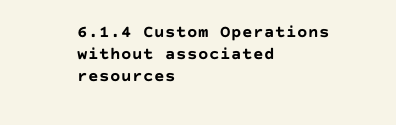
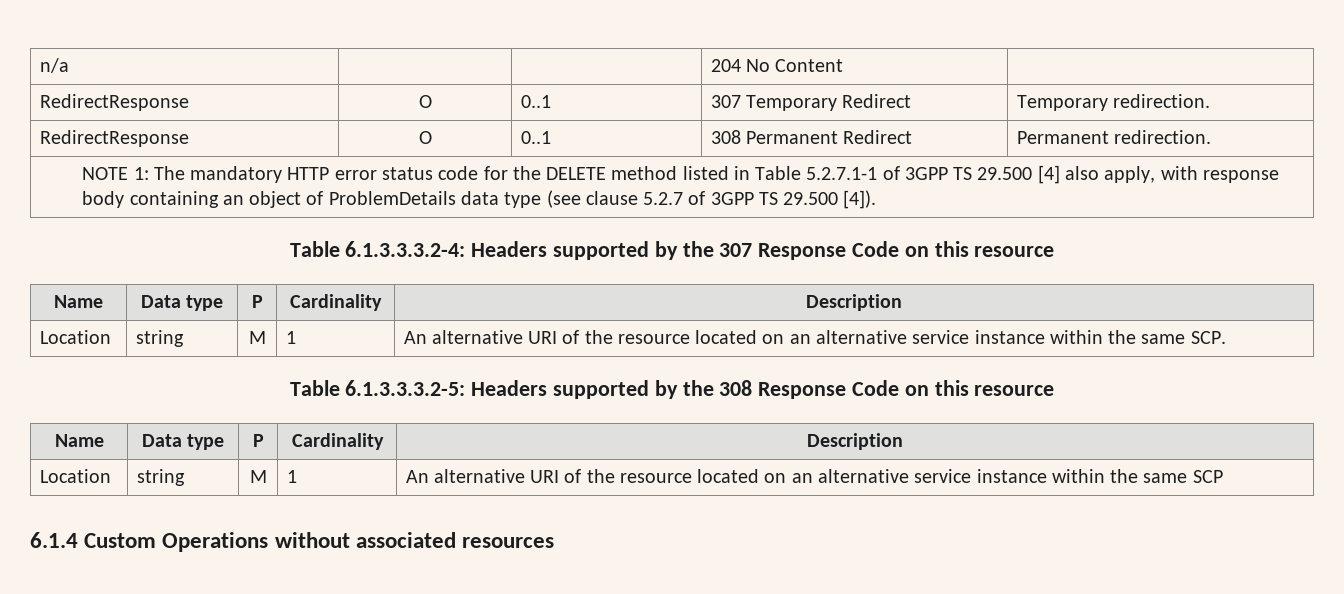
(77, 32) none -> [39,58,69,73] [710,59,844,72] [39,94,189,111] [418,95,432,108] [520,95,551,108] [710,94,912,111] [1016,94,1210,111] [39,130,189,147] [418,131,432,144] [520,131,551,144] [710,130,913,144] [1016,130,1211,144] [82,165,1279,184] [82,190,877,209] [289,241,1055,260] [54,295,103,308] [140,295,224,311] [251,295,263,308] [290,294,382,311] [805,294,902,311] [39,330,111,344] [135,330,184,347] [248,331,266,344] [285,331,296,344] [403,330,1226,344] [289,380,1055,399] [54,434,104,447] [141,434,225,450] [252,434,264,447] [291,433,384,450] [806,433,903,450] [39,469,111,483] [136,469,185,486] [249,470,267,483] [286,470,297,483] [405,469,1223,483] n/a | | | 204 No Content | // RedirectResponse | O | 0..1 | 307 Temporary Redirect | Temporary redirection. // RedirectResponse | O | 0..1 | 308 Permanent Redirect | Permanent redirection. // NOTE 1: The mandatory HTTP error status code for the DELETE method listed in Table 5.2.7.1-1 of 3GPP TS 29.500 [4] also apply, with response body containing an object of ProblemDetails data type (see clause 5.2.7 of 3GPP TS 29.500 [4]). // Table 6.1.3.3.3.2-4: Headers supported by the 307 Response Code on this resource // Name | Data type | P | Cardinality | Description // Location | string | M | 1 | An alternative URI of the resource located on an alternative service instance within the same SCP. // Table 6.1.3.3.3.2-5: Headers supported by the 308 Response Code on this resource // Name | Data type | P | Cardinality | Description // Location | string | M | 1 | An alternative URI of the resource located on an alternative service instance within the same SCP //

